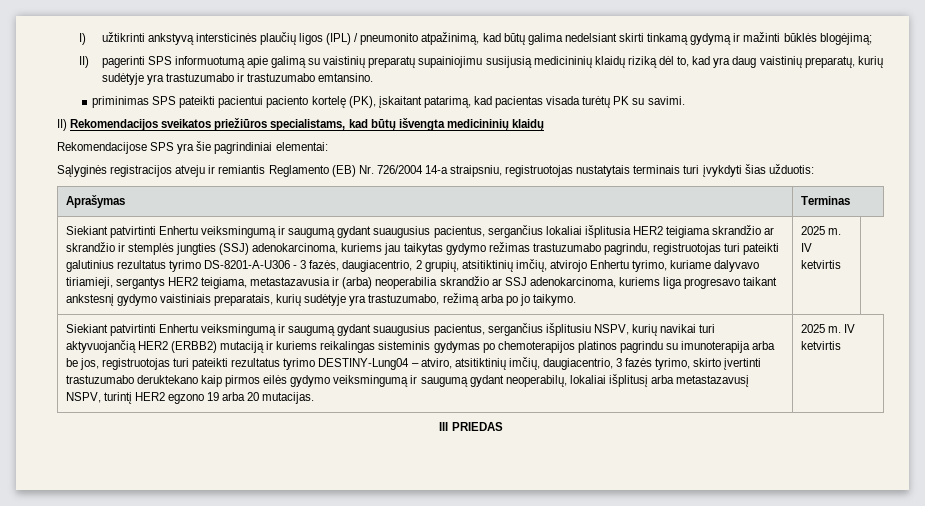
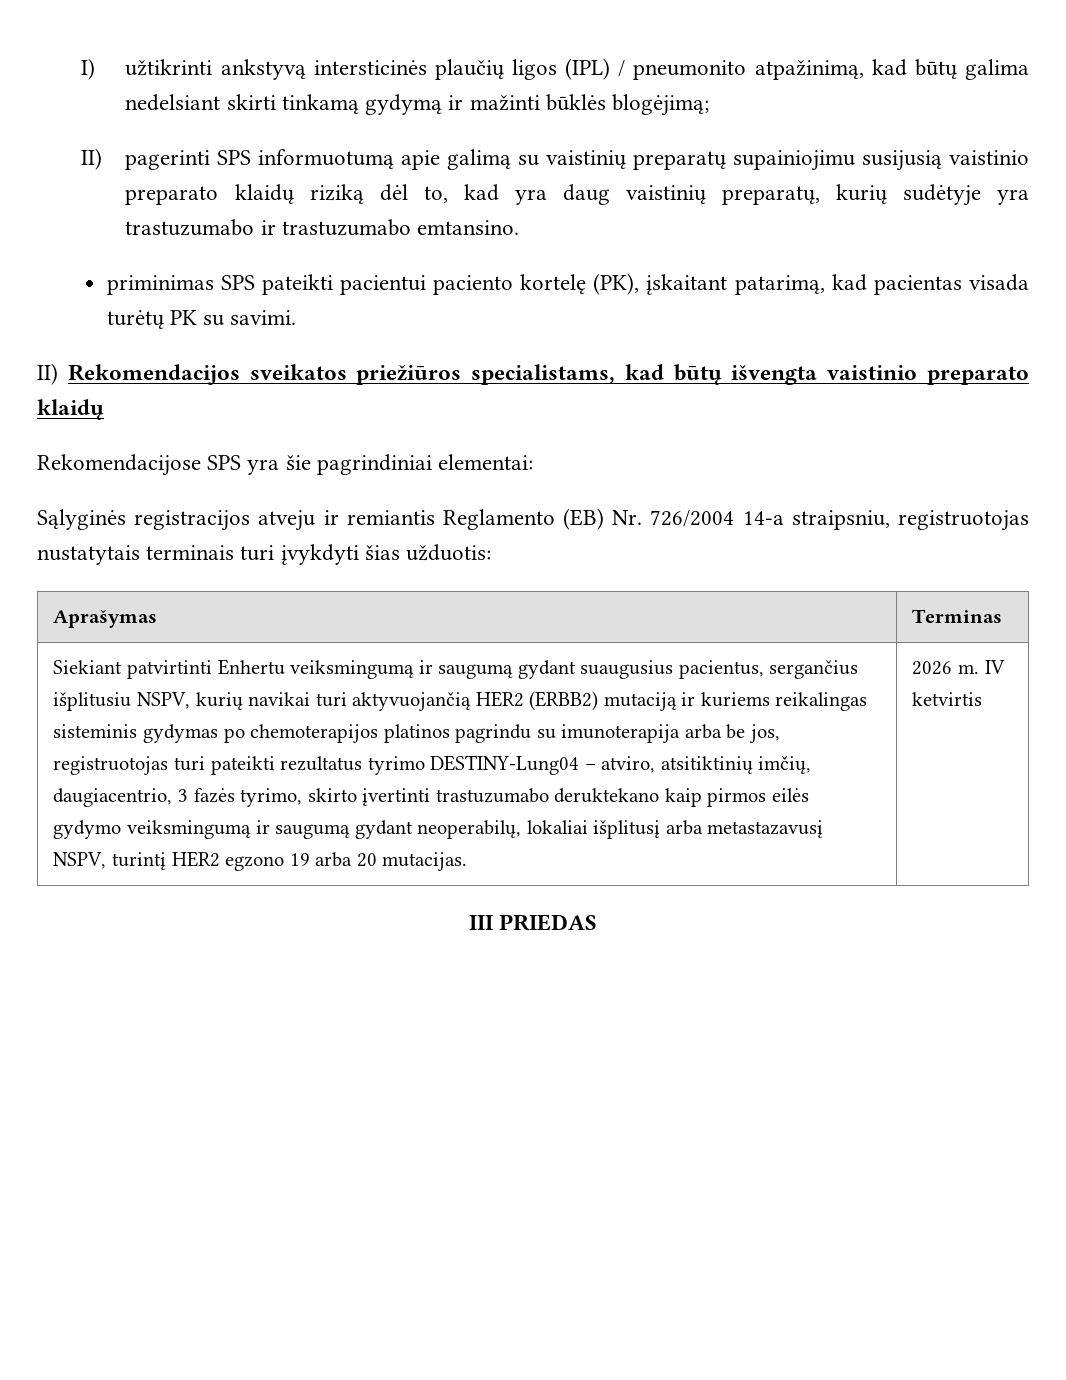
[533,56,592,68] medicininių -> [949,150,1030,165] [125,186,219,205] vaistinio preparato
[446,119,509,131] medicininių -> [827,365,1029,385] vaistinio preparato
[65,225,775,238] [65,242,780,255] [65,259,760,272] [65,276,778,289] [65,293,576,306] [800,226,841,235] [800,243,812,252] [800,260,841,269] // Siekiant patvirtinti Enhertu veiksmingumą ir saugumą gydant suaugusius pacientus, sergančius lokaliai išplitusia HER2 teigiama skrandžio ar skrandžio ir stemplės jungties (SSJ) adenokarcinoma, kuriems jau taikytas gydymo režimas trastuzumabo pagrindu, registruotojas turi pateikti galutinius rezultatus tyrimo DS-8201-A-U306 - 3 fazės, daugiacentrio, 2 grupių, atsitiktinių imčių, atvirojo Enhertu tyrimo, kuriame dalyvavo tiriamieji, sergantys HER2 teigiama, metastazavusia ir (arba) neoperabilia skrandžio ar SSJ adenokarcinoma, kuriems liga progresavo taikant ankstesnį gydymo vaistiniais preparatais, kurių sudėtyje yra trastuzumabo, režimą arba po jo taikymo. | 2025 m. IV ketvirtis -> (1003, 616) none
[800,324,825,333] 2025 -> [912,661,953,675] 2026

